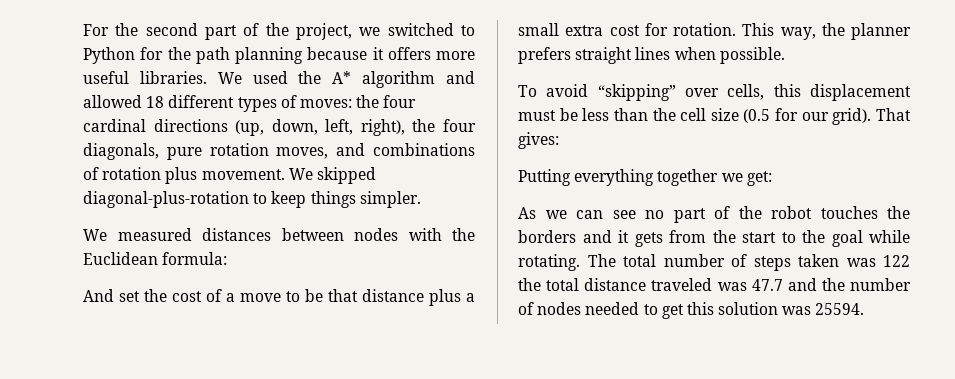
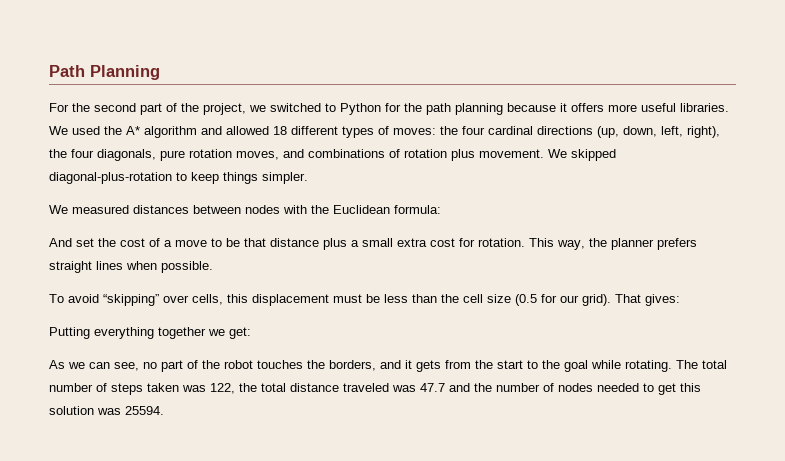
(83, 30) none -> [49,65,160,80] Path Planning //
[612,210,636,219] see -> [114,362,139,371] see,
[518,230,576,243] borders -> [329,360,376,371] borders,
[883,255,910,267] 122 -> [210,383,235,394] 122,

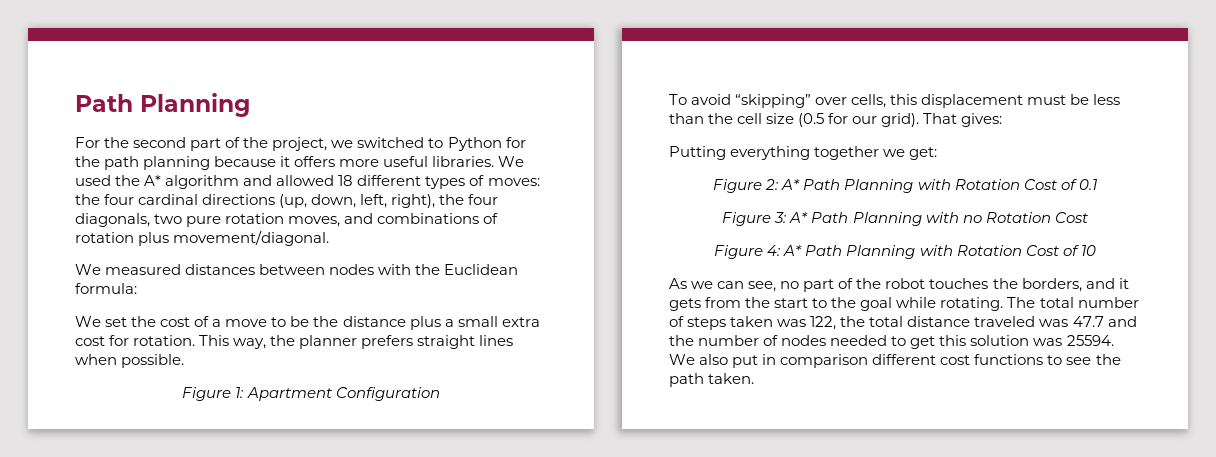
(156, 155) none -> [154,214,183,224] two
[479,149,616,161] [49,172,308,184] movement. We skipped diagonal-plus-rotation to keep things simpler. -> [173,230,330,246] movement/diagonal.
[49,238,72,247] And -> [75,316,101,327] We
[244,238,266,247] that -> [313,316,339,327] the
(213, 267) none -> [182,387,440,401] // Figure 1: Apartment Configuration
(251, 333) none -> [713,179,1097,193] [722,212,1088,226] [714,245,1096,259] // Figure 2: A* Path Planning with Rotation Cost of 0.1 // Figure 3: A* Path Planning with no Rotation Cost // Figure 4: A* Path Planning with Rotation Cost of 10
(164, 410) none -> [669,354,1121,368] [669,373,755,387] We also put in comparison different cost functions to see the path taken.

